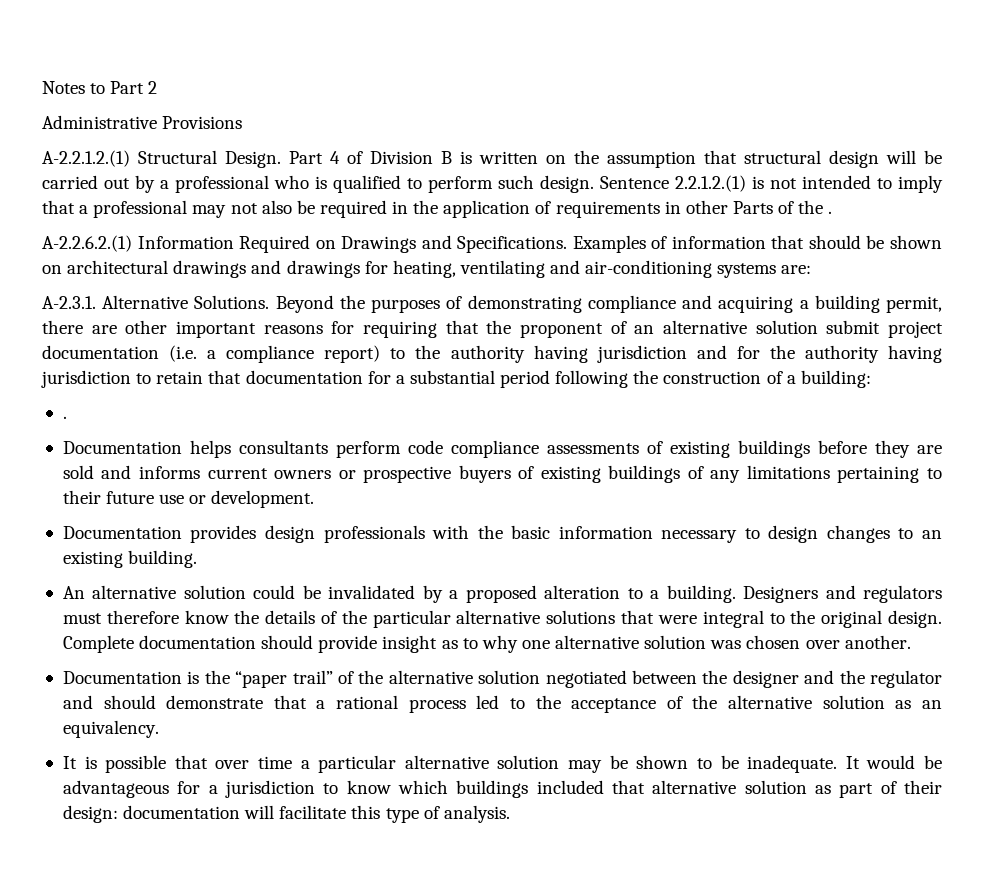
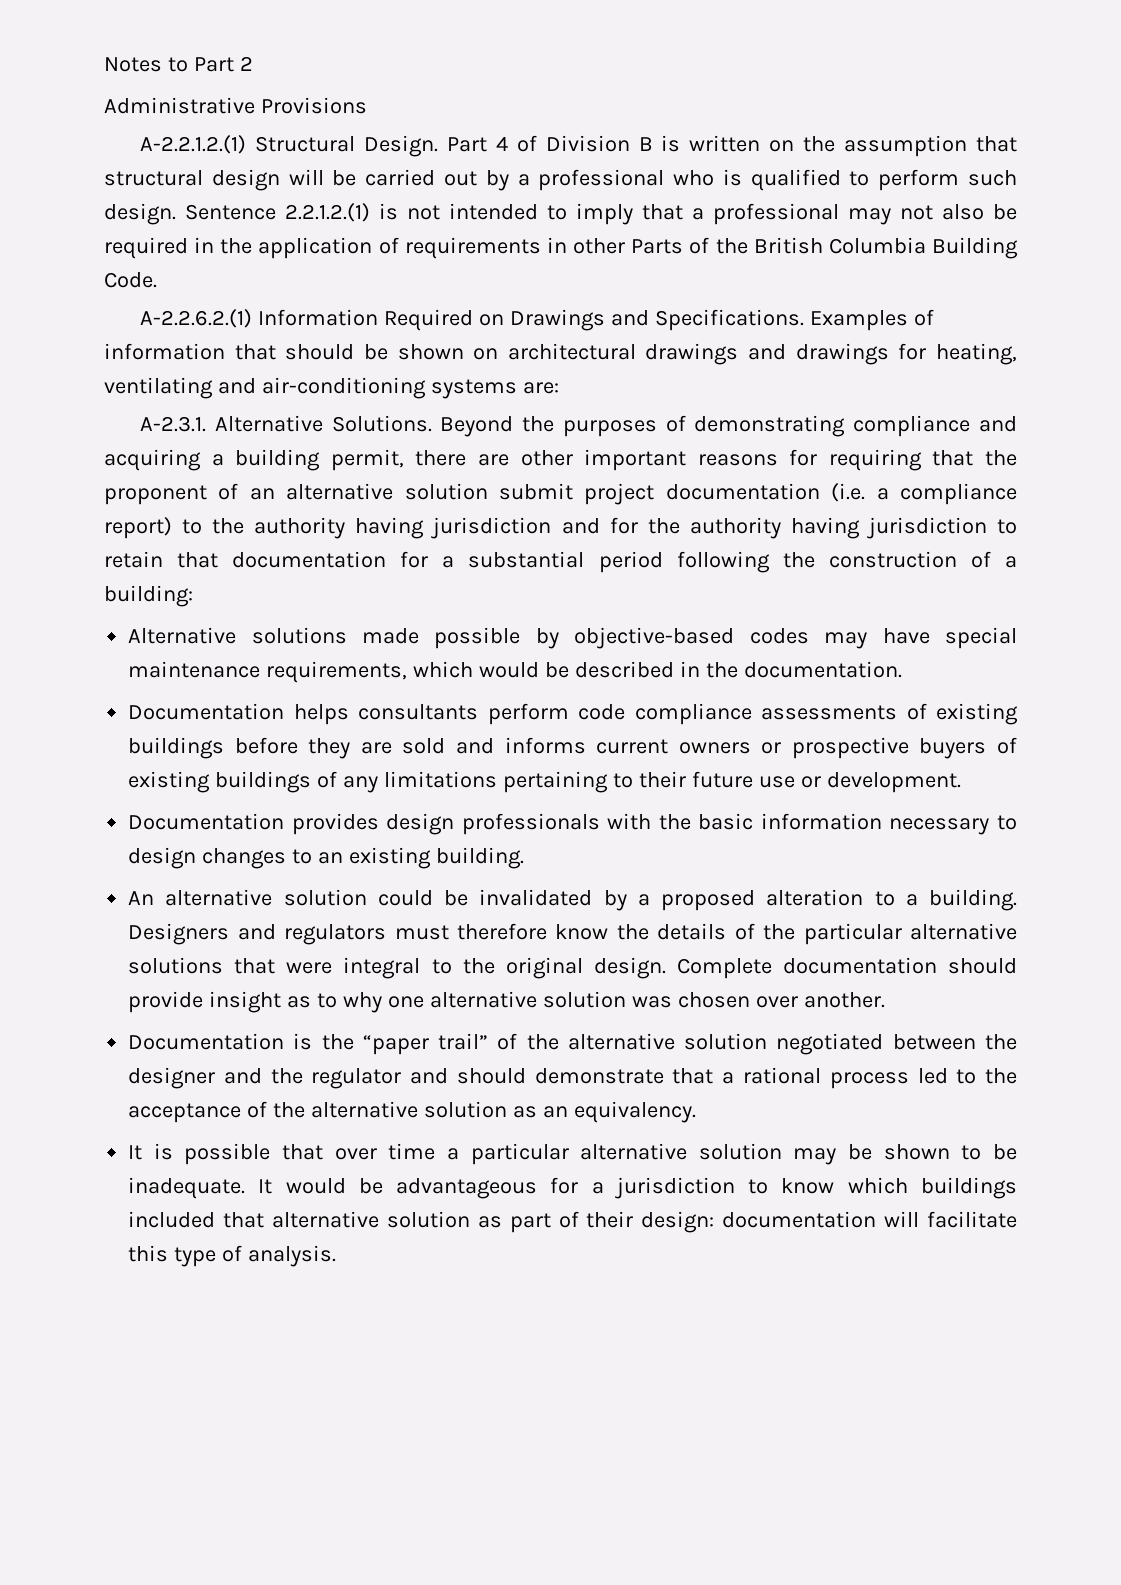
[828,211,833,214] . -> [753,237,1019,259] [104,272,157,288] British Columbia Building Code.
[62,416,67,419] . -> [128,627,1017,649] [128,661,902,683] Alternative solutions made possible by objective-based codes may have special maintenance requirements, which would be described in the documentation.

